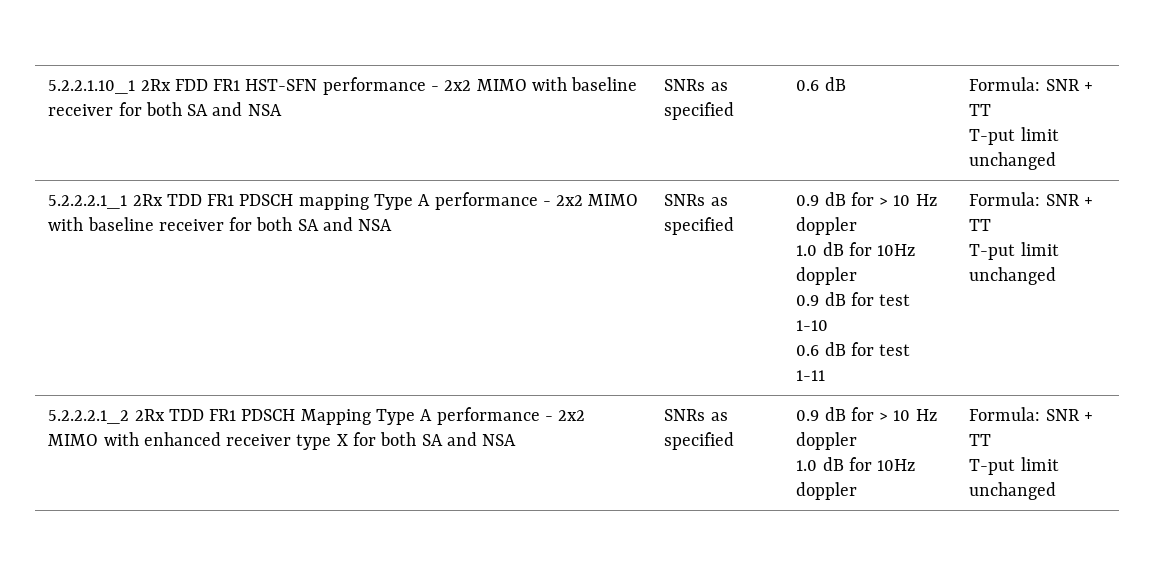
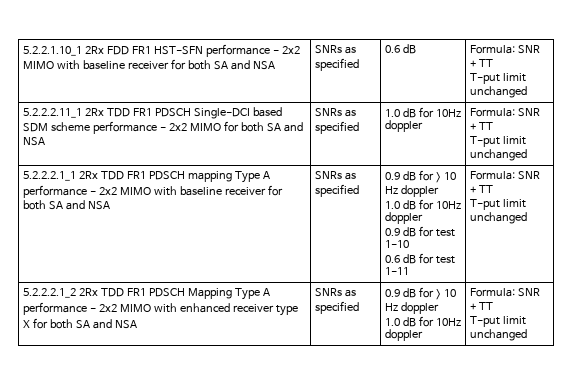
(1057, 161) none -> [23,107,282,119] [23,121,303,134] [23,137,46,146] [315,108,357,117] [315,121,360,134] [385,107,461,118] [385,120,424,132] [470,108,541,117] [470,122,494,130] [470,136,527,147] [470,149,528,161] // 5.2.2.2.11_1 2Rx TDD FR1 PDSCH Single-DCI based SDM scheme performance - 2x2 MIMO for both SA and NSA | SNRs as specified | 1.0 dB for 10Hz doppler | Formula: SNR + TT // T-put limit unchanged

